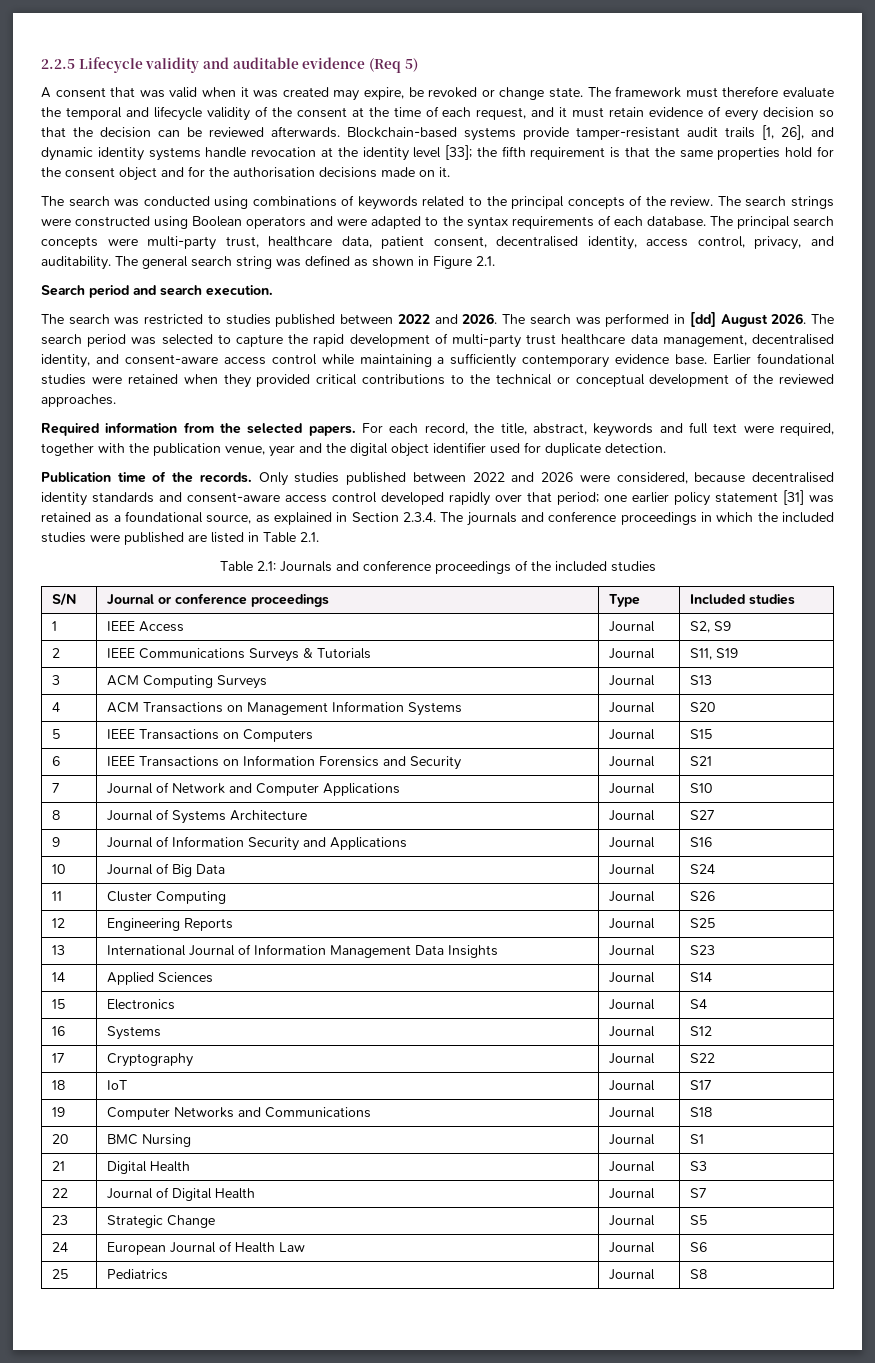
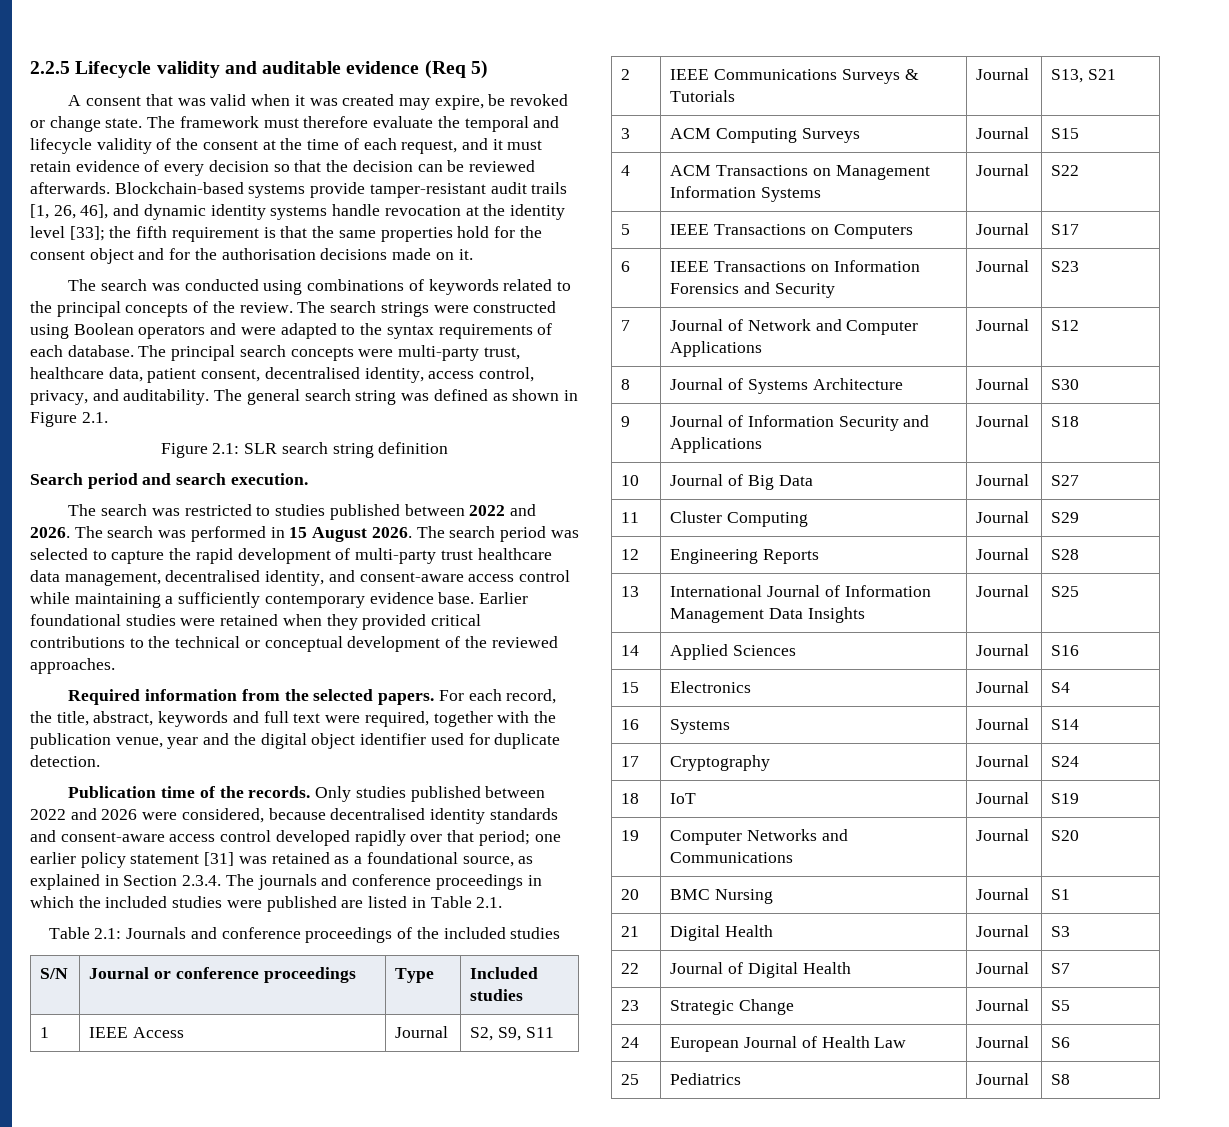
[781,125,804,140] 26], -> [53,204,109,219] 26, 46],
(495, 261) none -> [160,442,449,458] // Figure 2.1: SLR search string definition
[689,312,716,327] [dd] -> [289,527,308,538] 15
[713,621,731,631] S9 -> [498,1027,554,1041] S9, S11
[689,648,738,660] S11, S19 -> [1051,69,1117,83] S13, S21
[689,675,712,685] S13 -> [1051,128,1080,139] S15
[689,702,715,712] S20 -> [1051,165,1080,176] S22
[689,729,712,739] S15 -> [1051,224,1080,235] S17
[689,756,712,766] S21 -> [1051,261,1080,272] S23
[689,783,712,793] S10 -> [1051,320,1080,331] S12
[689,810,715,820] S27 -> [1051,379,1080,390] S30
[689,837,712,847] S16 -> [1051,416,1080,427] S18
[689,864,715,874] S24 -> [1051,475,1080,486] S27
[689,891,715,901] S26 -> [1051,512,1080,523] S29
[689,918,715,928] S25 -> [1051,549,1080,560] S28
[689,945,715,955] S23 -> [1051,586,1080,597] S25
[689,972,712,982] S14 -> [1051,645,1080,656] S16
[689,1026,712,1036] S12 -> [1051,719,1080,730] S14
[689,1053,715,1063] S22 -> [1051,756,1080,767] S24
[689,1080,712,1090] S17 -> [1051,793,1080,804] S19
[689,1107,712,1117] S18 -> [1051,830,1080,841] S20

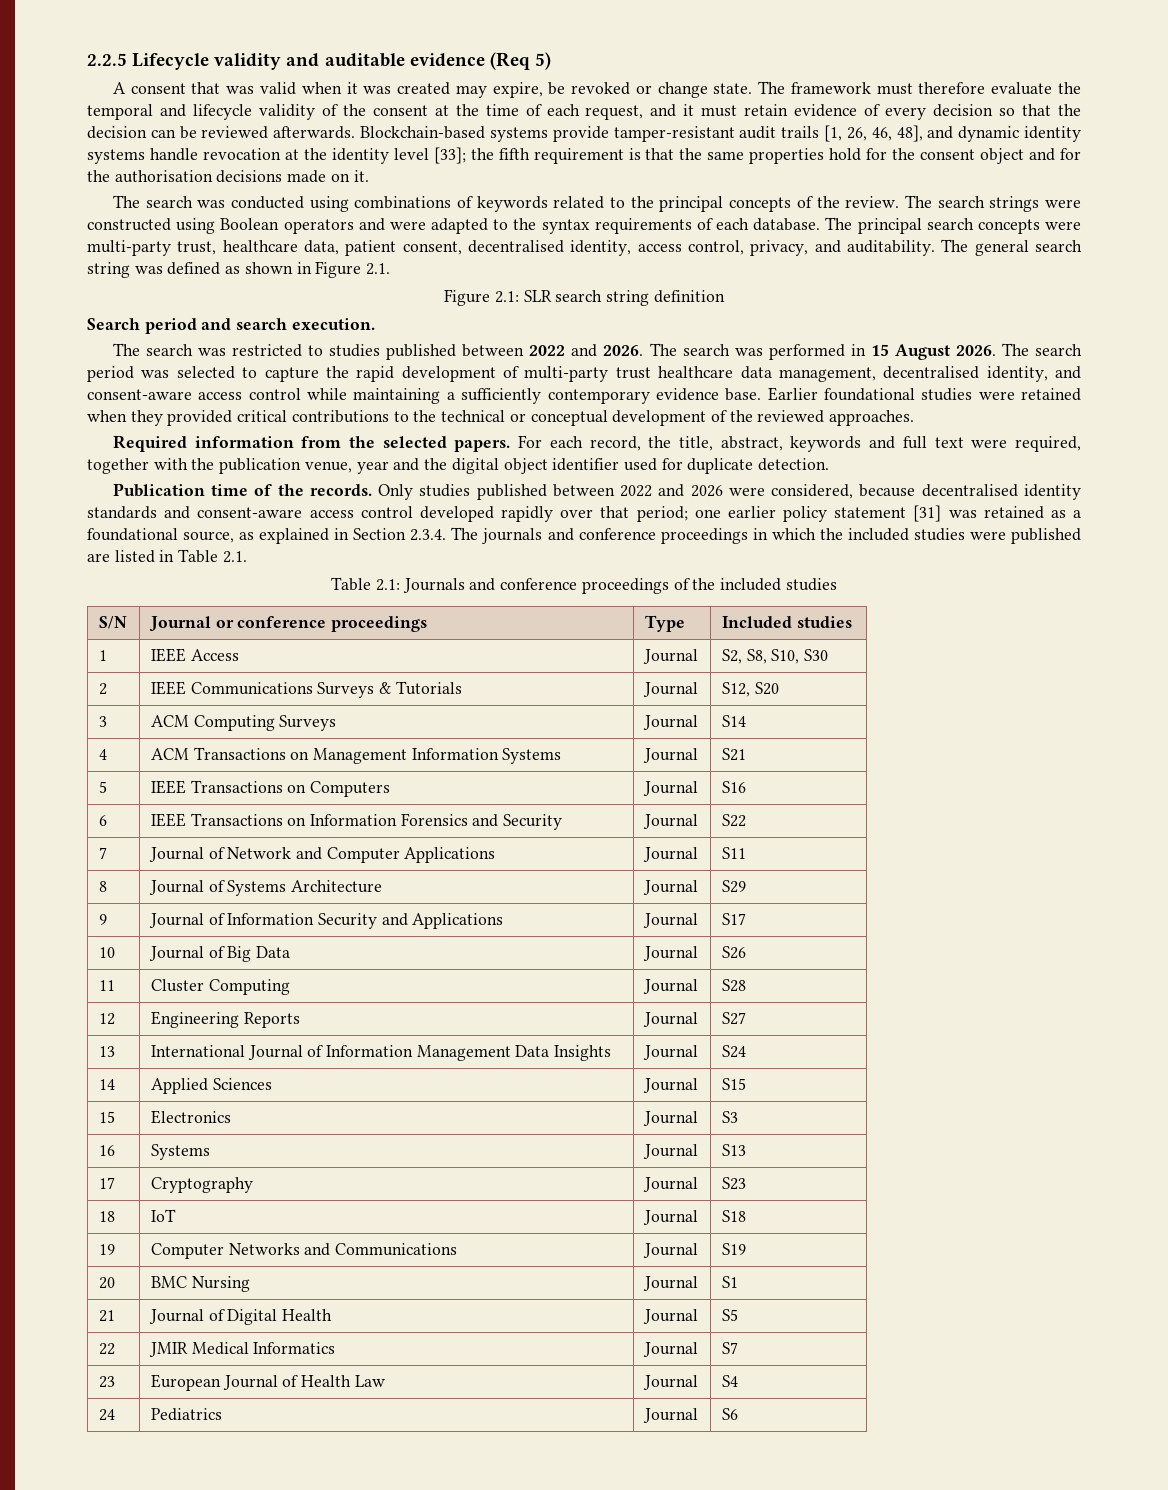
[80,204,109,219] 46], -> [871,125,923,142] 46, 48],
[498,1027,554,1041] S9, S11 -> [746,649,829,664] S8, S10, S30
[1051,69,1117,83] S13, S21 -> [721,682,779,697] S12, S20
[1051,128,1080,139] S15 -> [721,715,746,727] S14
[1051,165,1080,176] S22 -> [721,748,746,761] S21
[1051,224,1080,235] S17 -> [721,781,746,793] S16
[1051,261,1080,272] S23 -> [721,814,746,827] S22
[1051,320,1080,331] S12 -> [721,847,746,859] S11
[1051,379,1080,390] S30 -> [721,880,746,893] S29
[1051,416,1080,427] S18 -> [721,913,746,925] S17
[1051,475,1080,486] S27 -> [721,946,746,959] S26
[1051,512,1080,523] S29 -> [721,979,746,992] S28
[1051,549,1080,560] S28 -> [721,1012,746,1025] S27
[1051,586,1080,597] S25 -> [721,1045,746,1058] S24
[1051,645,1080,656] S16 -> [721,1078,746,1090] S15
[1051,682,1071,693] S4 -> [721,1111,738,1123] S3
[1051,719,1080,730] S14 -> [721,1144,746,1156] S13
[1051,756,1080,767] S24 -> [721,1177,746,1190] S23
[1051,793,1080,804] S19 -> [721,1210,746,1222] S18
[1051,830,1080,841] S20 -> [721,1243,746,1255] S19
[670,925,774,941] [976,925,1030,937] [1051,926,1071,937] [621,963,640,974] | Digital Health | Journal | S3 // 22 -> (115, 1316) none
[1051,963,1071,974] [621,1000,640,1011] [670,999,795,1015] [976,999,1030,1011] [1051,1000,1071,1011] [621,1037,640,1048] S7 // 23 | Strategic Change | Journal | S5 // 24 -> [721,1309,738,1321] [98,1343,115,1355] [148,1342,336,1357] [642,1342,698,1357] [721,1342,738,1354] [98,1376,115,1388] S5 // 22 | JMIR Medical Informatics | Journal | S7 // 23
[1051,1037,1071,1048] [621,1074,640,1085] S6 // 25 -> [721,1375,738,1387] [98,1409,115,1421] S4 // 24
[1051,1074,1071,1085] S8 -> [721,1408,738,1420] S6

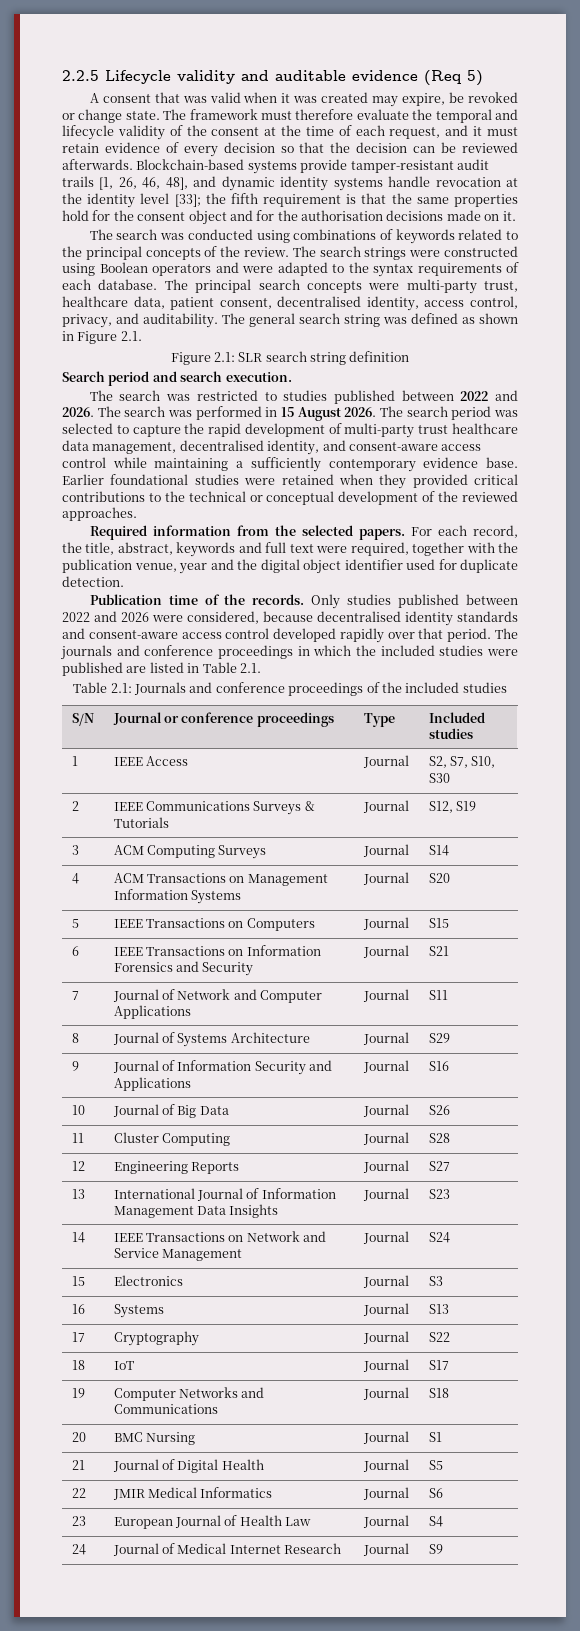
[636,505,1081,522] [87,528,447,544] period; one earlier policy statement [31] was retained as a foundational source, as explained in Section 2.3.4. -> [447,628,492,642] period.
[746,649,767,664] S8, -> [449,756,468,768] S7,
[754,682,779,695] S20 -> [455,801,476,811] S19
[721,748,746,761] S21 -> [428,873,450,883] S20
[721,781,746,793] S16 -> [428,918,449,928] S15
[721,814,746,827] S22 -> [428,946,449,956] S21
[721,913,746,925] S17 -> [428,1061,449,1071] S16
[721,1045,746,1058] S24 -> [428,1189,450,1199] S23
[150,1078,272,1094] [642,1078,698,1093] [721,1078,746,1090] Applied Sciences | Journal | S15 -> [113,1231,327,1242] [113,1248,242,1261] [362,1231,409,1244] [428,1232,450,1243] IEEE Transactions on Network and Service Management | Journal | S24
[721,1177,746,1190] S23 -> [428,1332,450,1342] S22
[721,1210,746,1222] S18 -> [428,1360,449,1370] S17
[721,1243,746,1255] S19 -> [428,1388,449,1398] S18
[721,1342,738,1354] S7 -> [428,1488,443,1498] S6
[150,1408,222,1421] [642,1408,698,1423] [721,1408,738,1420] Pediatrics | Journal | S6 -> [112,1543,342,1556] [362,1543,409,1556] [428,1544,443,1554] Journal of Medical Internet Research | Journal | S9

